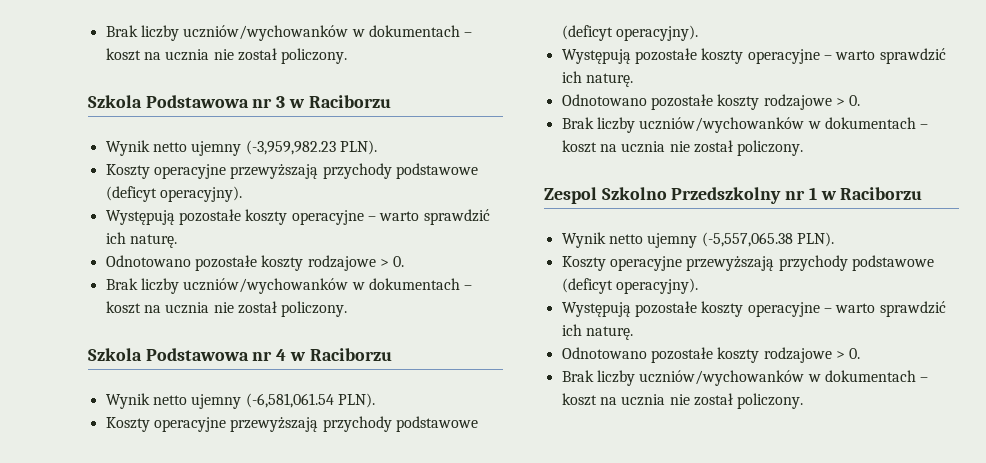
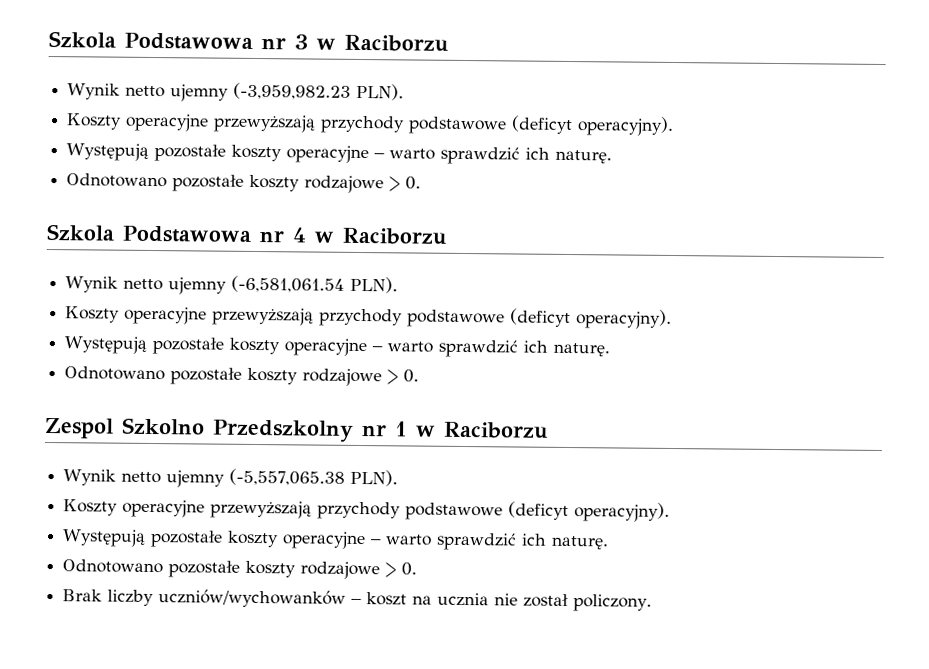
[105,25,473,41] [105,48,348,64] Brak liczby uczniów/wychowanków w dokumentach – koszt na ucznia nie został policzony. // -> (48, 39) none
[105,278,473,294] [105,301,348,317] // Brak liczby uczniów/wychowanków w dokumentach – koszt na ucznia nie został policzony. -> (422, 183) none
[561,117,929,133] [561,140,804,156] // Brak liczby uczniów/wychowanków w dokumentach – koszt na ucznia nie został policzony. -> (420, 376) none
[807,370,916,382] w dokumentach -> (347, 598) none

